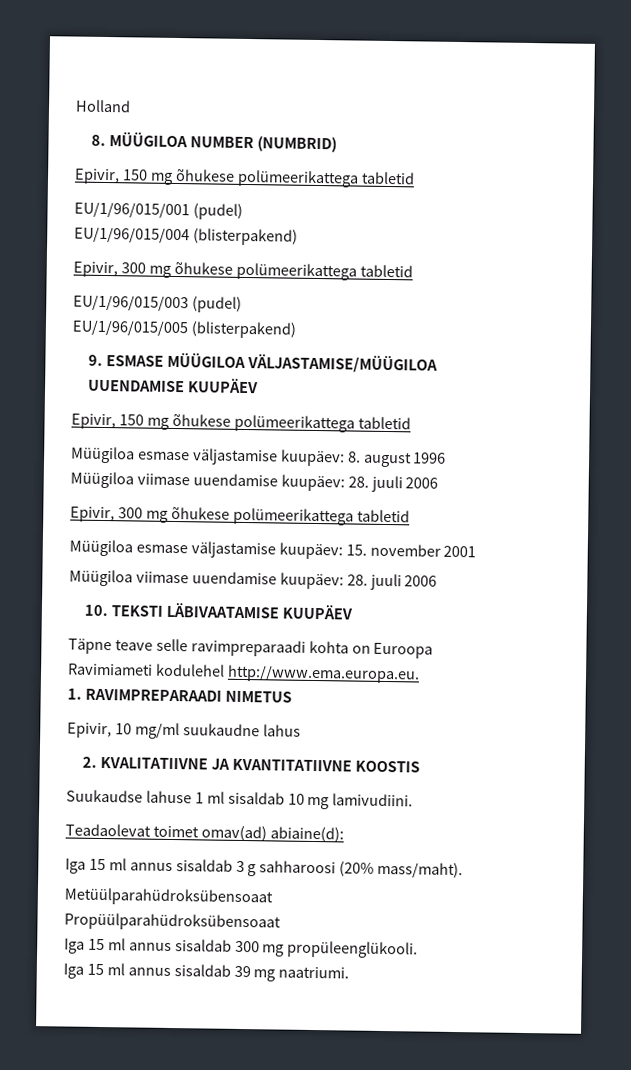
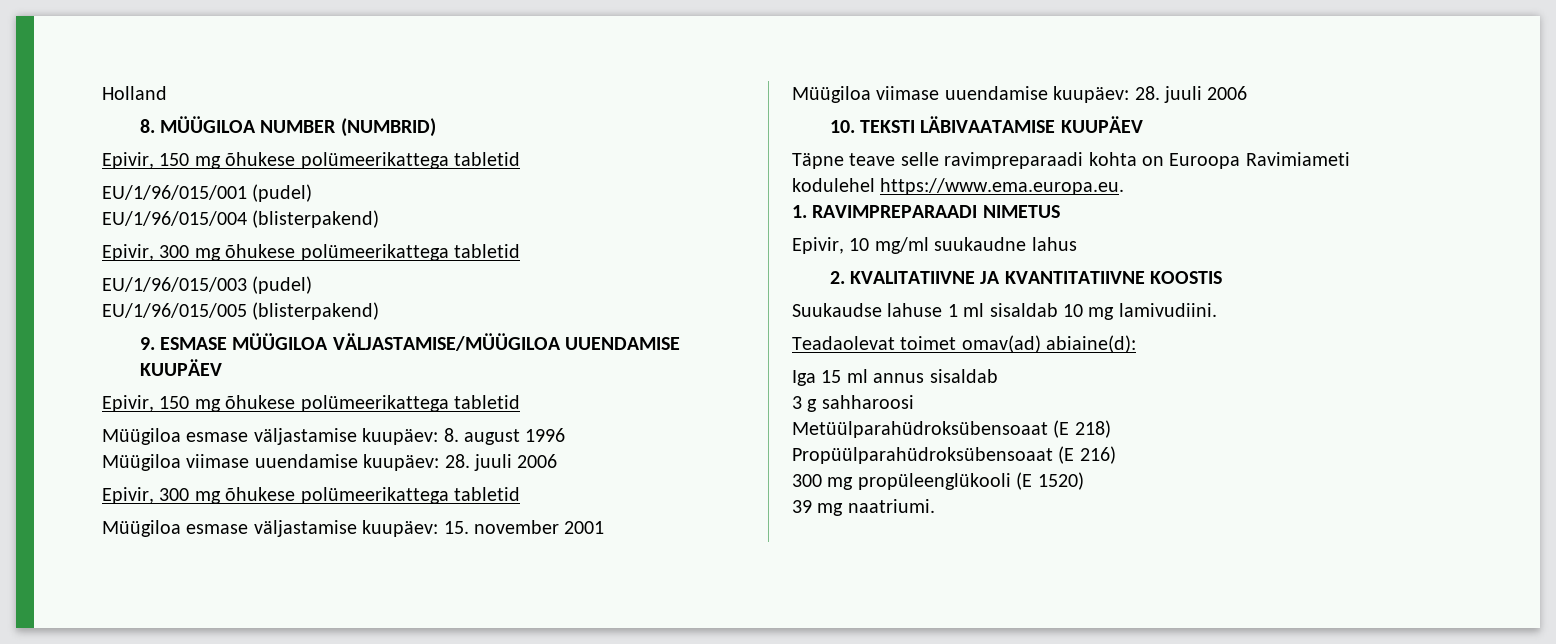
[226,664,420,684] http://www.ema.europa.eu. -> [880,178,1125,195] https://www.ema.europa.eu.
(233, 865) none -> (998, 376) //
[339,861,464,879] (20% mass/maht). -> (914, 402) none
(273, 897) none -> [1053,420,1111,438] (E 218)
[64,938,419,959] [63,963,231,979] // Iga 15 ml annus sisaldab 300 mg propüleenglükooli. // Iga 15 ml annus sisaldab -> [1058,446,1116,464] [792,472,1084,490] (E 216) // 300 mg propüleenglükooli (E 1520) //

